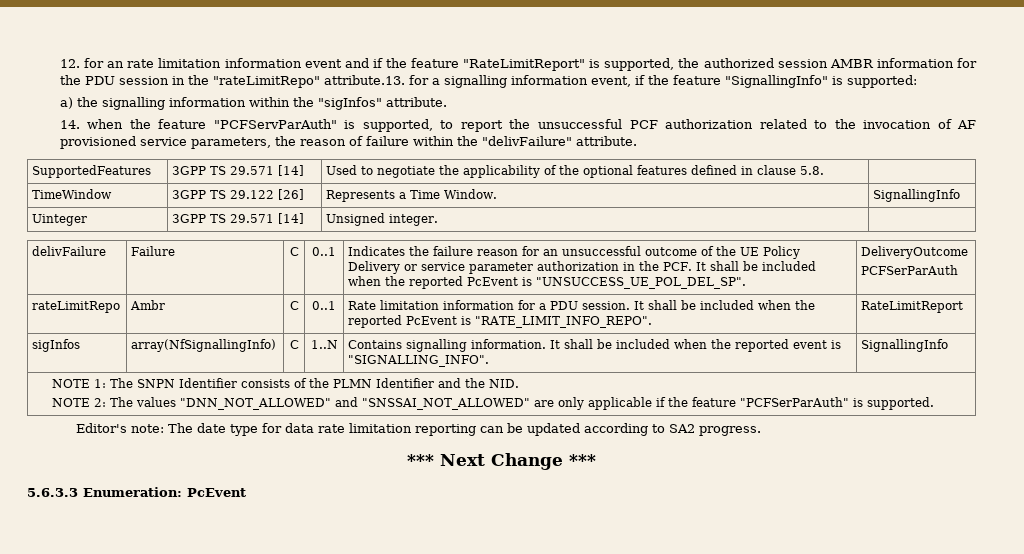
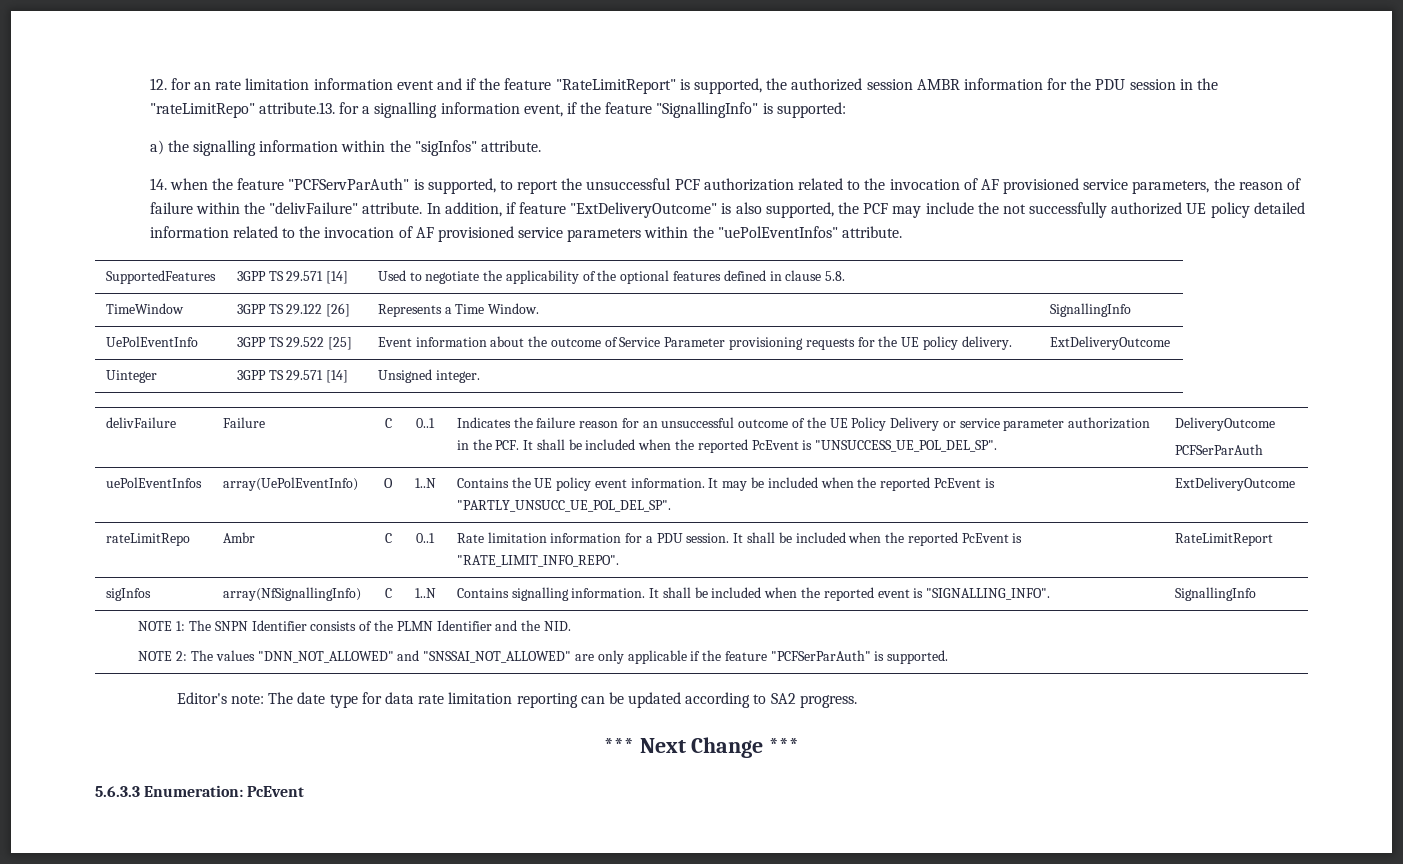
(637, 141) none -> [426,202,1305,218] [149,226,902,242] In addition, if feature "ExtDeliveryOutcome" is also supported, the PCF may include the not successfully authorized UE policy detailed information related to the invocation of AF provisioned service parameters within the "uePolEventInfos" attribute.
(961, 195) none -> [105,336,198,347] [236,337,353,350] [377,336,1012,350] [1049,336,1170,350] // UePolEventInfo | 3GPP TS 29.522 [25] | Event information about the outcome of Service Parameter provisioning requests for the UE policy delivery. | ExtDeliveryOutcome
(959, 270) none -> [105,477,202,488] [222,477,358,491] [384,478,393,488] [414,478,436,488] [456,477,995,491] [456,500,671,512] [1174,477,1295,491] // uePolEventInfos | array(UePolEventInfo) | O | 1..N | Contains the UE policy event information. It may be included when the reported PcEvent is "PARTLY_UNSUCC_UE_POL_DEL_SP". | ExtDeliveryOutcome

